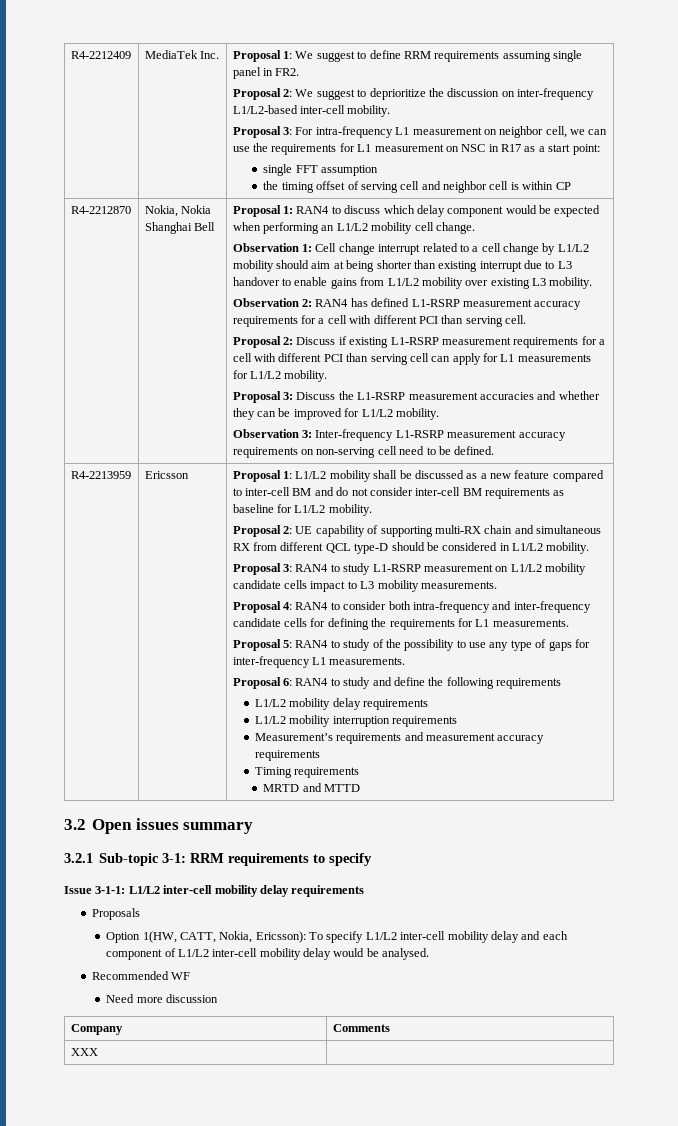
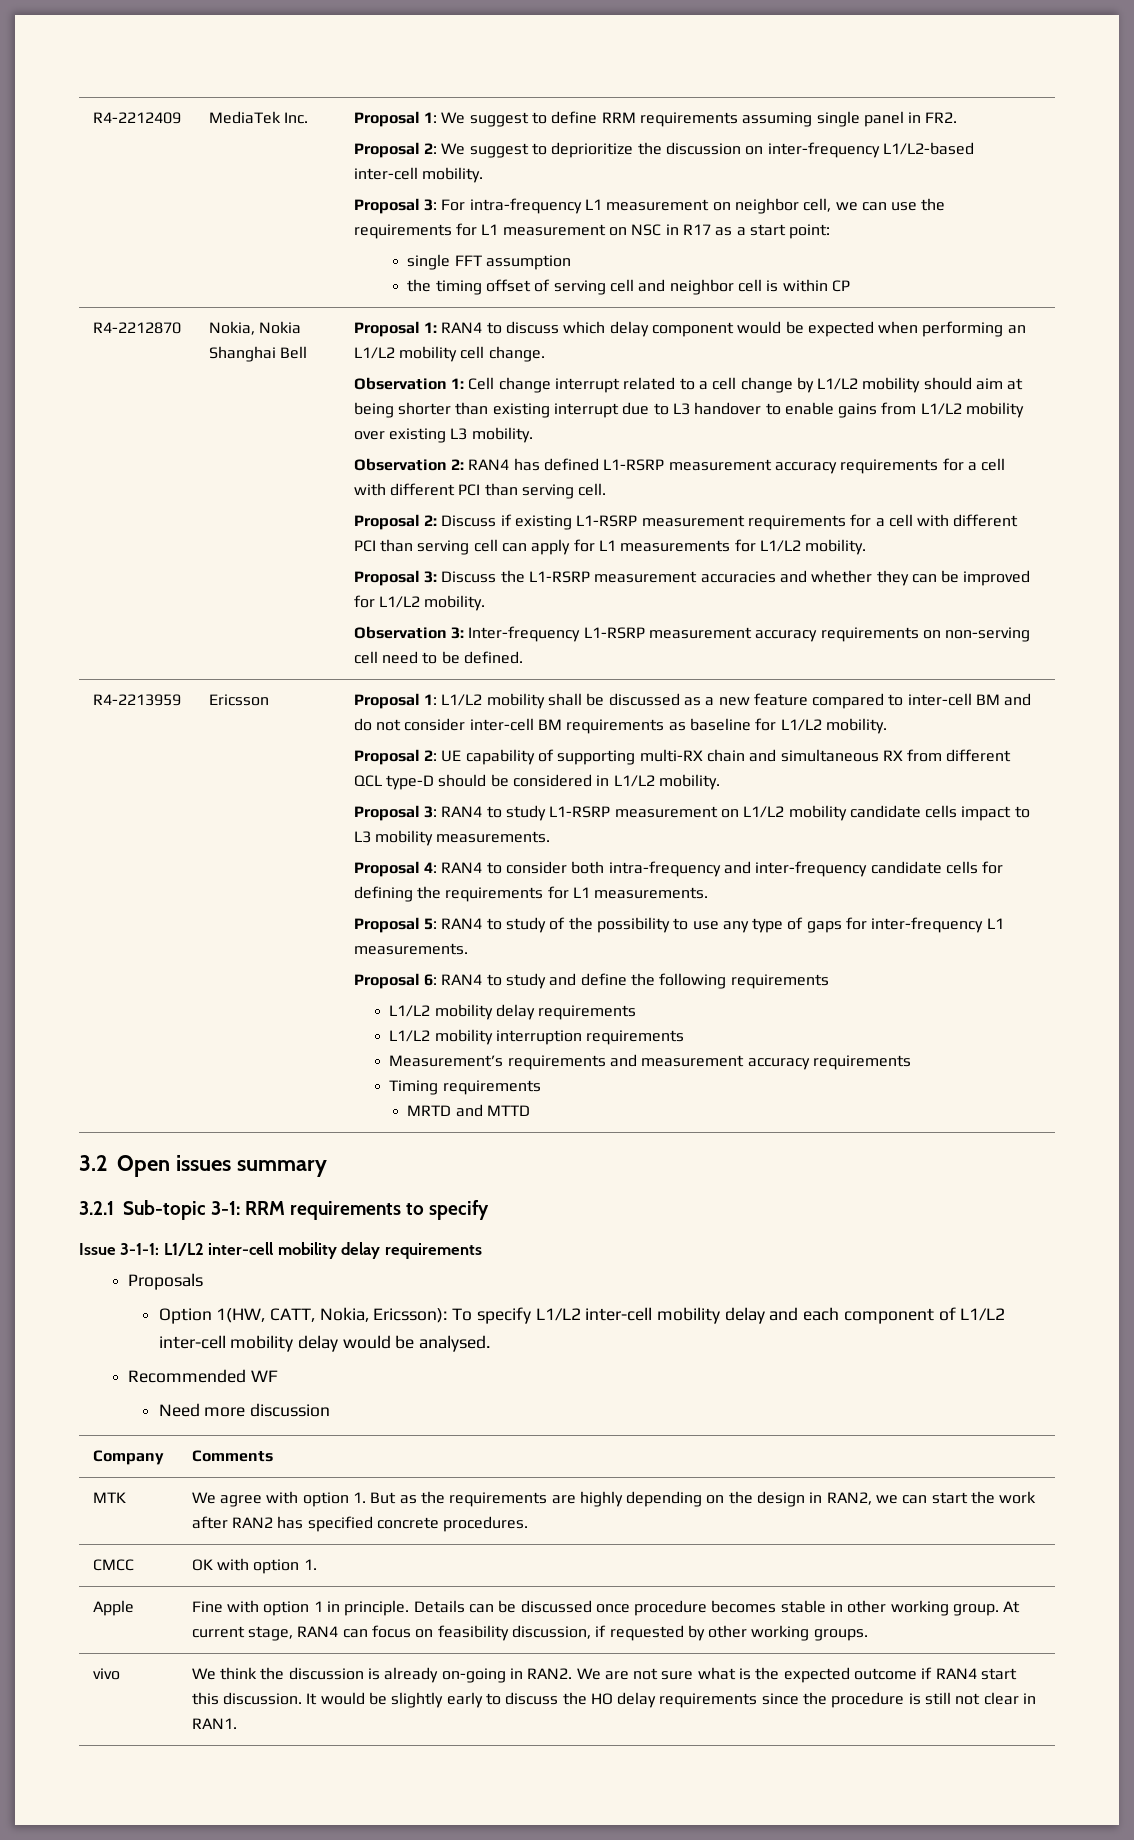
[70,1048,98,1056] XXX | -> [92,1492,126,1503] [191,1491,1037,1507] [191,1516,529,1532] [92,1559,134,1571] [191,1558,317,1574] [92,1600,134,1616] [191,1600,1021,1616] [191,1625,868,1641] [92,1668,120,1680] [191,1667,1018,1683] [191,1692,1037,1708] [191,1718,237,1729] MTK | We agree with option 1. But as the requirements are highly depending on the design in RAN2, we can start the work after RAN2 has specified concrete procedures. // CMCC | OK with option 1. // Apple | Fine with option 1 in principle. Details can be discussed once procedure becomes stable in other working group. At current stage, RAN4 can focus on feasibility discussion, if requested by other working groups. // vivo | We think the discussion is already on-going in RAN2. We are not sure what is the expected outcome if RAN4 start this discussion. It would be slightly early to discuss the HO delay requirements since the procedure is still not clear in RAN1.

